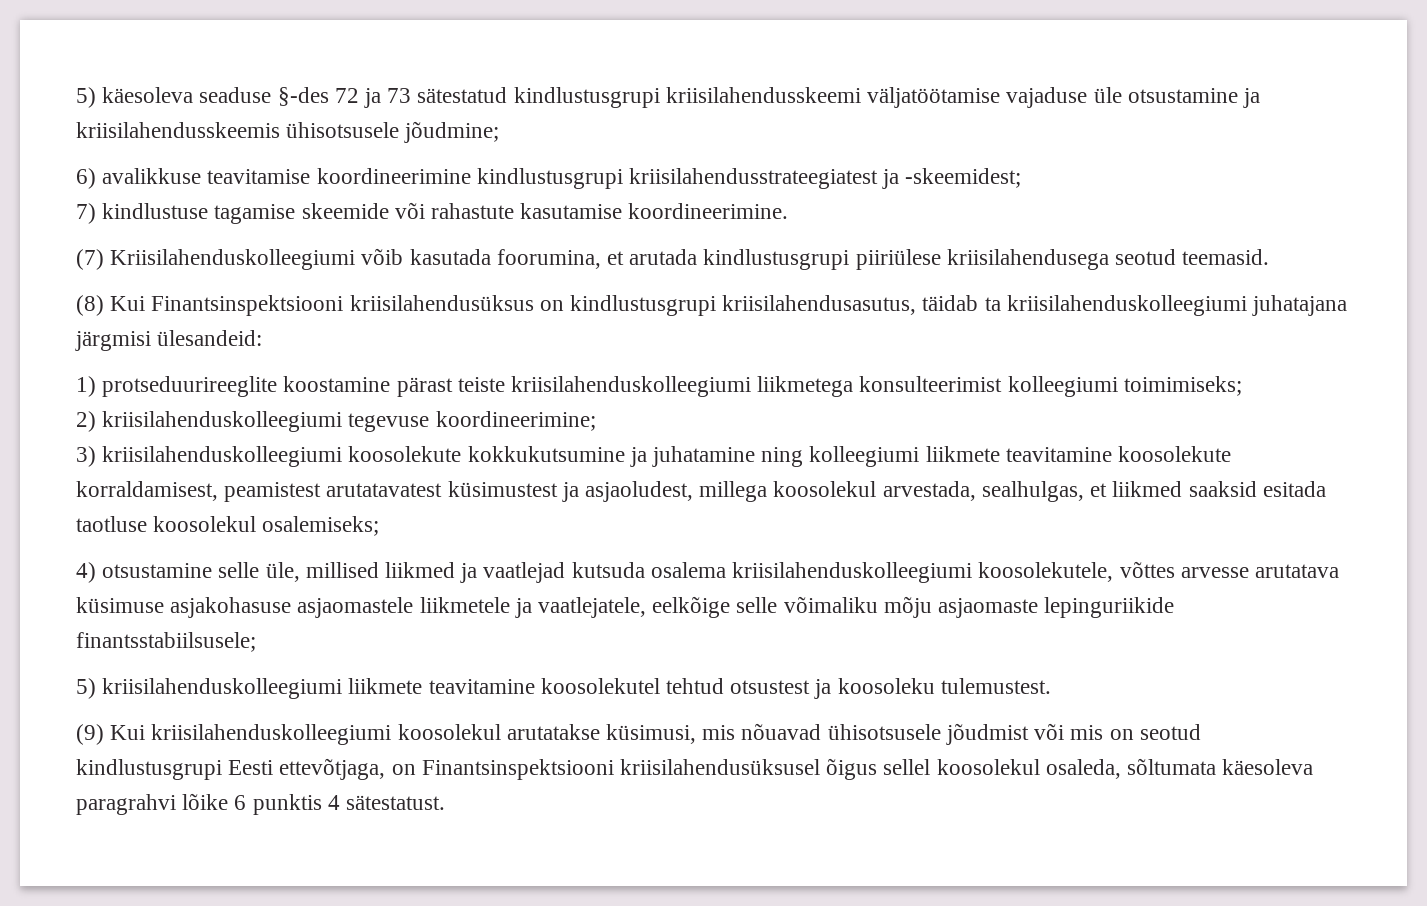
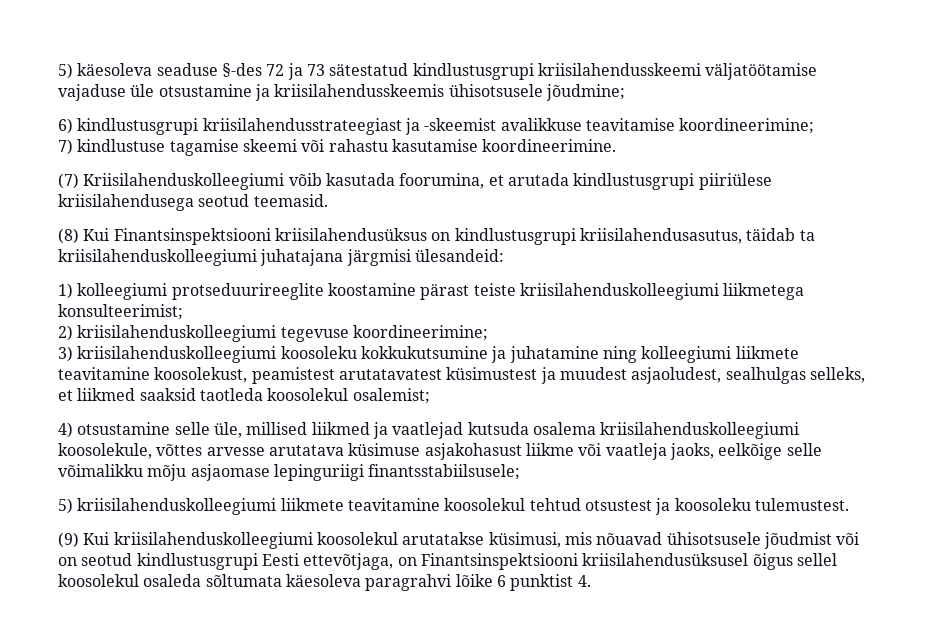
[102,168,1022,189] avalikkuse teavitamise koordineerimine kindlustusgrupi kriisilahendusstrateegiatest ja -skeemidest; -> [77,118,815,135] kindlustusgrupi kriisilahendusstrateegiast ja -skeemist avalikkuse teavitamise koordineerimine;
[301,202,515,219] skeemide või rahastute -> [242,139,388,152] skeemi või rahastu
(96, 386) none -> [77,283,168,300] kolleegiumi
[859,376,1242,397] konsulteerimist kolleegiumi toimimiseks; -> [58,304,183,320] konsulteerimist;
[348,446,462,462] koosolekute -> [280,346,357,359] koosoleku
[1118,446,1232,462] [76,481,218,501] koosolekute korraldamisest, -> [154,367,248,383] koosolekust,
[585,481,1326,502] [76,516,380,536] asjaoludest, millega koosolekul arvestada, sealhulgas, et liikmed saaksid esitada taotluse koosolekul osalemiseks; -> [559,367,865,384] [58,388,430,404] muudest asjaoludest, sealhulgas selleks, et liikmed saaksid taotleda koosolekul osalemist;
[978,562,1114,582] koosolekutele, -> [58,443,152,459] koosolekule,
[170,596,1175,618] asjakohasuse asjaomastele liikmetele ja vaatlejatele, eelkõige selle võimaliku mõju asjaomaste lepinguriikide -> [424,443,822,460] [58,464,364,481] asjakohasust liikme või vaatleja jaoks, eelkõige selle võimalikku mõju asjaomase lepinguriigi
[540,678,660,694] koosolekutel -> [444,498,526,511] koosolekul
[1070,725,1104,740] mis -> (860, 538) none
[1045,759,1121,779] osaleda, -> [143,574,202,587] osaleda
[252,794,446,815] punktis 4 sätestatust. -> [510,574,591,591] punktist 4.

